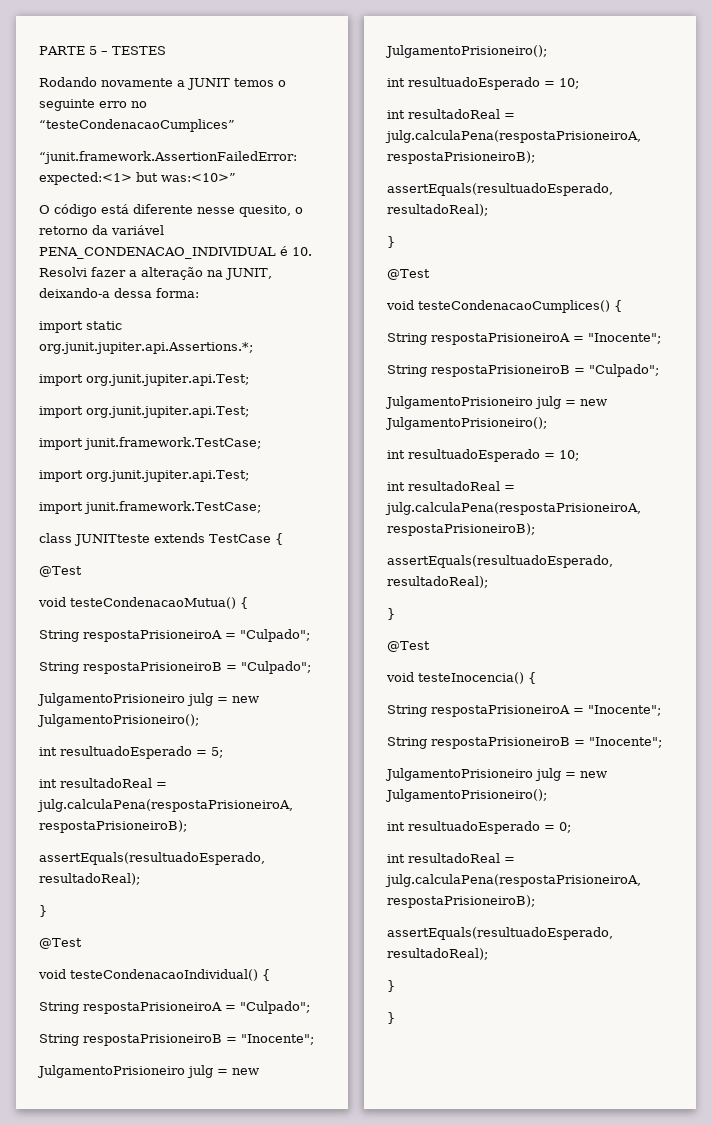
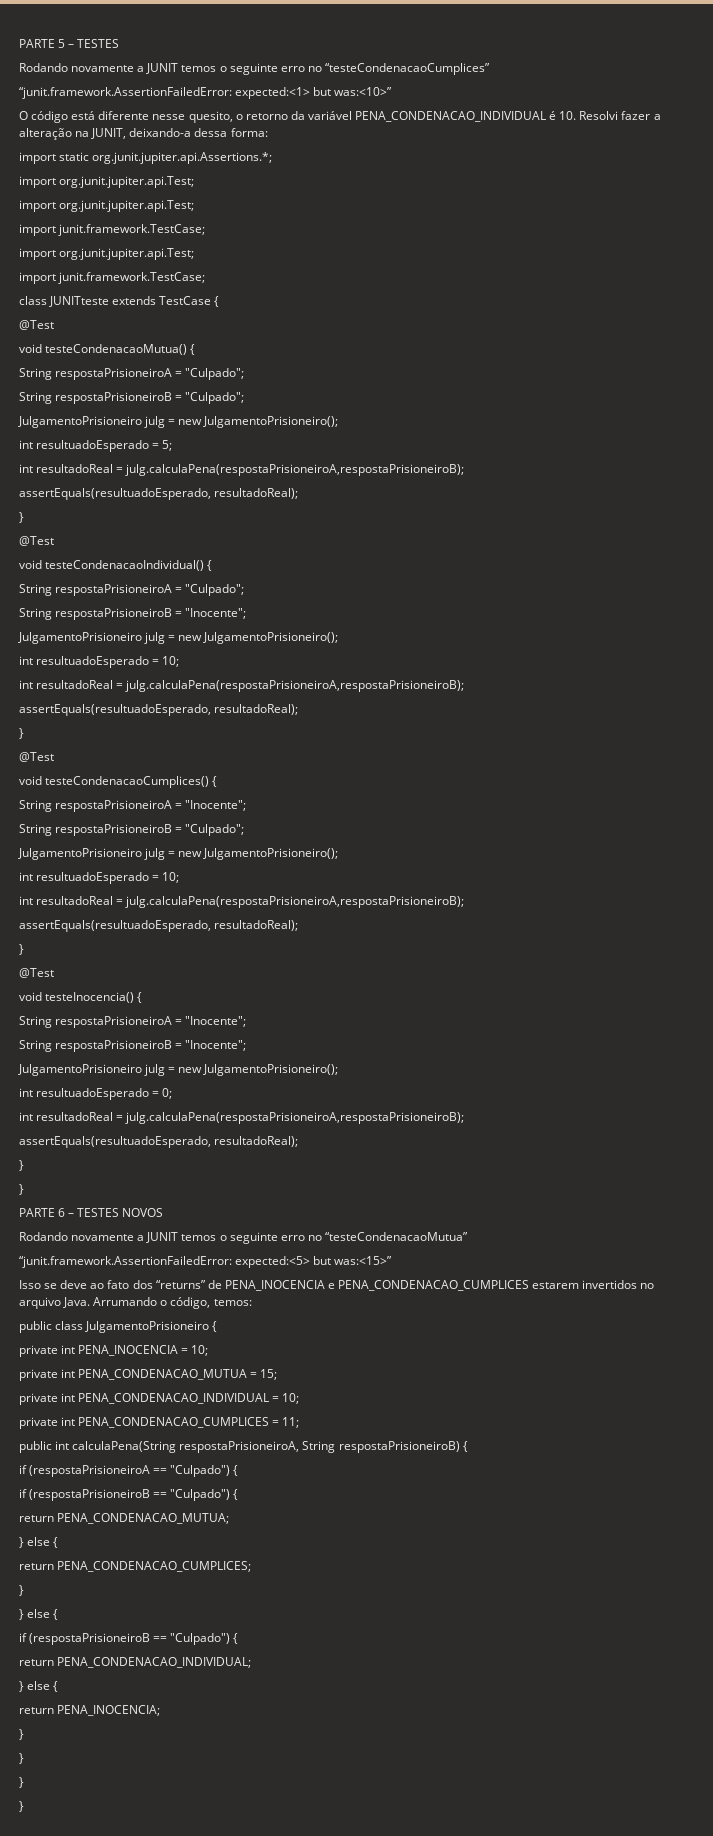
(395, 1018) none -> [19,1208,164,1217] [19,1232,468,1244] [19,1256,393,1268] [19,1280,655,1291] [19,1297,252,1309] [19,1321,218,1333] [19,1345,209,1357] [19,1369,278,1381] [19,1393,300,1405] [19,1417,300,1429] [19,1441,468,1453] [19,1465,239,1477] [19,1489,239,1501] [19,1513,230,1524] [19,1537,59,1548] [19,1561,252,1572] [19,1585,24,1596] [19,1609,59,1620] [19,1633,239,1645] [19,1657,252,1668] [19,1681,59,1692] [19,1705,161,1716] [19,1729,24,1740] [19,1753,24,1764] [19,1777,24,1788] [19,1801,24,1812] // PARTE 6 – TESTES NOVOS // Rodando novamente a JUNIT temos o seguinte erro no “testeCondenacaoMutua” // “junit.framework.AssertionFailedError: expected:<5> but was:<15>” // Isso se deve ao fato dos “returns” de PENA_INOCENCIA e PENA_CONDENACAO_CUMPLICES estarem invertidos no arquivo Java. Arrumando o código, temos: // public class JulgamentoPrisioneiro { // private int PENA_INOCENCIA = 10; // private int PENA_CONDENACAO_MUTUA = 15; // private int PENA_CONDENACAO_INDIVIDUAL = 10; // private int PENA_CONDENACAO_CUMPLICES = 11; // public int calculaPena(String respostaPrisioneiroA, String respostaPrisioneiroB) { // if (respostaPrisioneiroA == "Culpado") { // if (respostaPrisioneiroB == "Culpado") { // return PENA_CONDENACAO_MUTUA; // } else { // return PENA_CONDENACAO_CUMPLICES; // } // } else { // if (respostaPrisioneiroB == "Culpado") { // return PENA_CONDENACAO_INDIVIDUAL; // } else { // return PENA_INOCENCIA; // } // } // } // }

